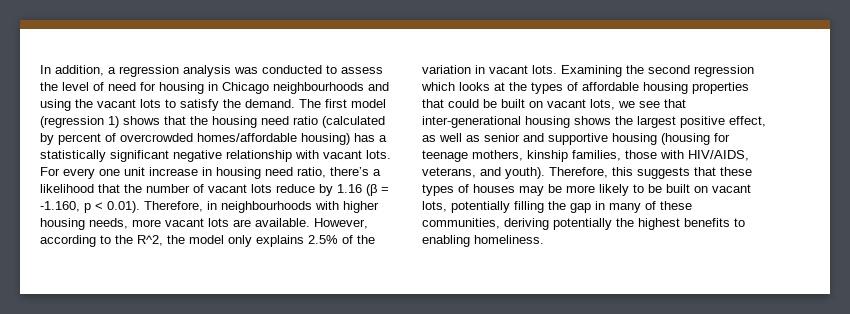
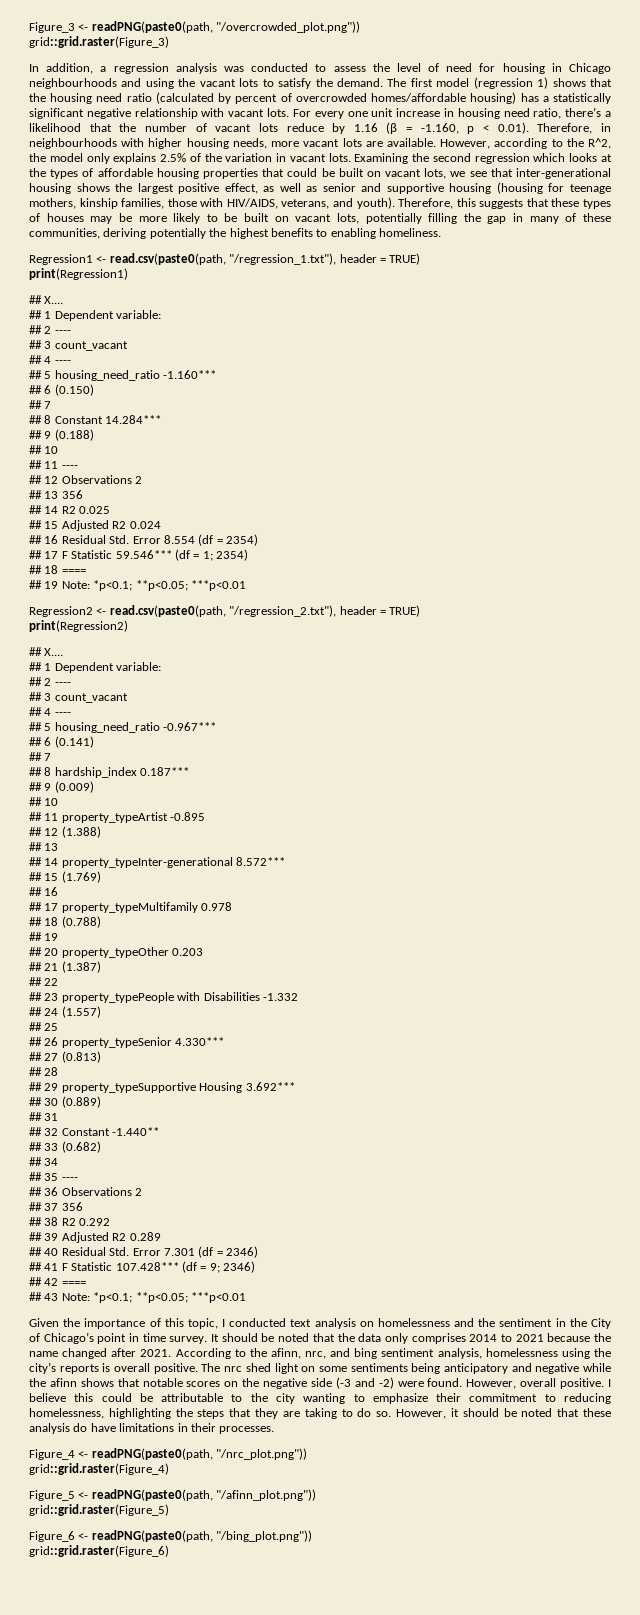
(40, 69) none -> [29,21,361,33] [29,36,169,48] Figure_3 <- readPNG(paste0(path, "/overcrowded_plot.png")) // grid::grid.raster(Figure_3) //
(544, 239) none -> [29,253,421,265] [29,268,128,280] [29,295,64,304] [29,310,162,321] [29,325,71,334] [29,340,128,351] [29,355,71,364] [29,370,217,381] [29,384,94,396] [29,400,52,409] [29,415,162,424] [29,429,94,441] [29,445,59,454] [29,460,78,469] [29,475,143,484] [29,490,83,499] [29,505,111,514] [29,520,161,531] [29,534,258,546] [29,549,248,561] [29,565,86,574] [29,580,246,591] [29,605,421,617] [29,620,128,632] [29,647,64,656] [29,662,162,673] [29,677,71,686] [29,692,128,703] [29,707,71,716] [29,722,217,733] [29,736,94,748] [29,752,52,761] [29,767,190,778] [29,781,94,793] [29,797,59,806] [29,812,206,823] [29,826,101,838] [29,842,59,851] [29,857,286,868] [29,871,101,883] [29,887,59,896] [29,902,233,913] [29,916,101,928] [29,932,59,941] [29,947,204,958] [29,961,101,973] [29,977,59,986] [29,992,298,1003] [29,1006,101,1018] [29,1022,59,1031] [29,1037,225,1048] [29,1051,101,1063] [29,1067,59,1076] [29,1082,295,1093] [29,1096,101,1108] [29,1112,59,1121] [29,1127,160,1136] [29,1141,101,1153] [29,1157,59,1166] [29,1172,78,1181] [29,1187,143,1196] [29,1202,83,1211] [29,1217,111,1226] [29,1232,161,1243] [29,1246,258,1258] [29,1261,255,1273] [29,1277,86,1286] [29,1292,246,1303] [29,1318,611,1329] [29,1332,611,1344] [29,1348,611,1359] [29,1362,611,1374] [29,1377,612,1389] [29,1393,611,1404] [29,1408,611,1419] [29,1423,275,1434] [29,1448,308,1460] [29,1463,169,1475] [29,1489,317,1501] [29,1504,169,1516] [29,1530,313,1542] [29,1545,169,1557] // Regression1 <- read.csv(paste0(path, "/regression_1.txt"), header = TRUE) // print(Regression1) // ## X.... // ## 1 Dependent variable: // ## 2 ---- // ## 3 count_vacant // ## 4 ---- // ## 5 housing_need_ratio -1.160*** // ## 6 (0.150) // ## 7 // ## 8 Constant 14.284*** // ## 9 (0.188) // ## 10 // ## 11 ---- // ## 12 Observations 2 // ## 13 356 // ## 14 R2 0.025 // ## 15 Adjusted R2 0.024 // ## 16 Residual Std. Error 8.554 (df = 2354) // ## 17 F Statistic 59.546*** (df = 1; 2354) // ## 18 ==== // ## 19 Note: *p<0.1; **p<0.05; ***p<0.01 // Regression2 <- read.csv(paste0(path, "/regression_2.txt"), header = TRUE) // print(Regression2) // ## X.... // ## 1 Dependent variable: // ## 2 ---- // ## 3 count_vacant // ## 4 ---- // ## 5 housing_need_ratio -0.967*** // ## 6 (0.141) // ## 7 // ## 8 hardship_index 0.187*** // ## 9 (0.009) // ## 10 // ## 11 property_typeArtist -0.895 // ## 12 (1.388) // ## 13 // ## 14 property_typeInter-generational 8.572*** // ## 15 (1.769) // ## 16 // ## 17 property_typeMultifamily 0.978 // ## 18 (0.788) // ## 19 // ## 20 property_typeOther 0.203 // ## 21 (1.387) // ## 22 // ## 23 property_typePeople with Disabilities -1.332 // ## 24 (1.557) // ## 25 // ## 26 property_typeSenior 4.330*** // ## 27 (0.813) // ## 28 // ## 29 property_typeSupportive Housing 3.692*** // ## 30 (0.889) // ## 31 // ## 32 Constant -1.440** // ## 33 (0.682) // ## 34 // ## 35 ---- // ## 36 Observations 2 // ## 37 356 // ## 38 R2 0.292 // ## 39 Adjusted R2 0.289 // ## 40 Residual Std. Error 7.301 (df = 2346) // ## 41 F Statistic 107.428*** (df = 9; 2346) // ## 42 ==== // ## 43 Note: *p<0.1; **p<0.05; ***p<0.01 // Given the importance of this topic, I conducted text analysis on homelessness and the sentiment in the City of Chicago’s point in time survey. It should be noted that the data only comprises 2014 to 2021 because the name changed after 2021. According to the afinn, nrc, and bing sentiment analysis, homelessness using the city’s reports is overall positive. The nrc shed light on some sentiments being anticipatory and negative while the afinn shows that notable scores on the negative side (-3 and -2) were found. However, overall positive. I believe this could be attributable to the city wanting to emphasize their commitment to reducing homelessness, highlighting the steps that they are taking to do so. However, it should be noted that these analysis do have limitations in their processes. // Figure_4 <- readPNG(paste0(path, "/nrc_plot.png")) // grid::grid.raster(Figure_4) // Figure_5 <- readPNG(paste0(path, "/afinn_plot.png")) // grid::grid.raster(Figure_5) // Figure_6 <- readPNG(paste0(path, "/bing_plot.png")) // grid::grid.raster(Figure_6)

